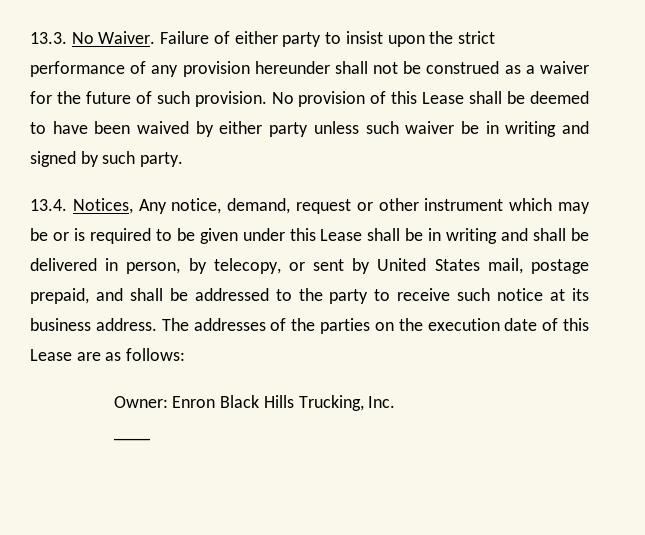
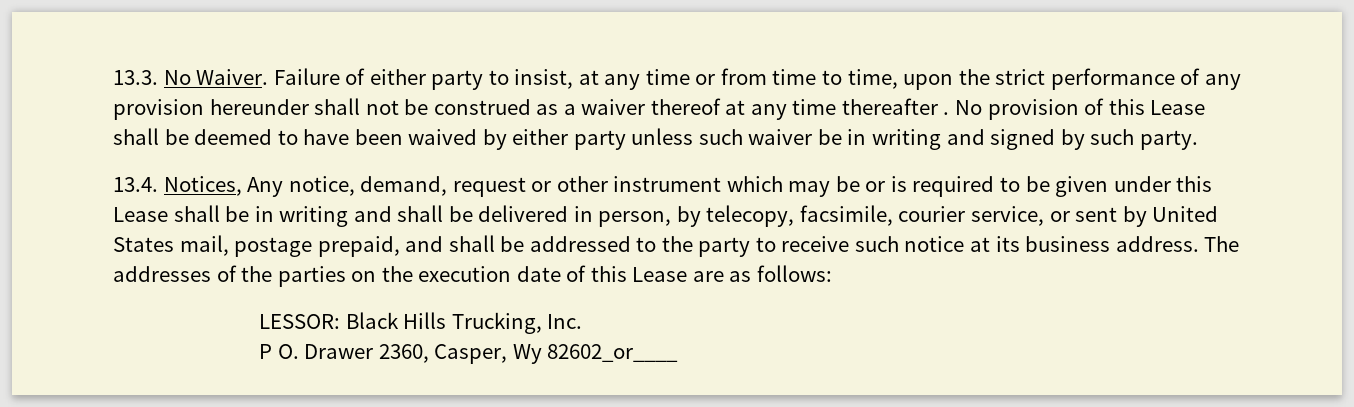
[345,31,383,44] insist -> [514,68,898,90] insist, at any time or from time to time,
[30,91,267,107] for the future of such provision. -> [650,98,950,120] thereof at any time thereafter .
(281, 266) none -> [799,205,1045,226] facsimile, courier service,
[113,396,216,408] Owner: Enron -> [259,314,341,329] LESSOR:
[113,438,150,441] ____ -> [259,344,679,364] P O. Drawer 2360, Casper, Wy 82602_or____

